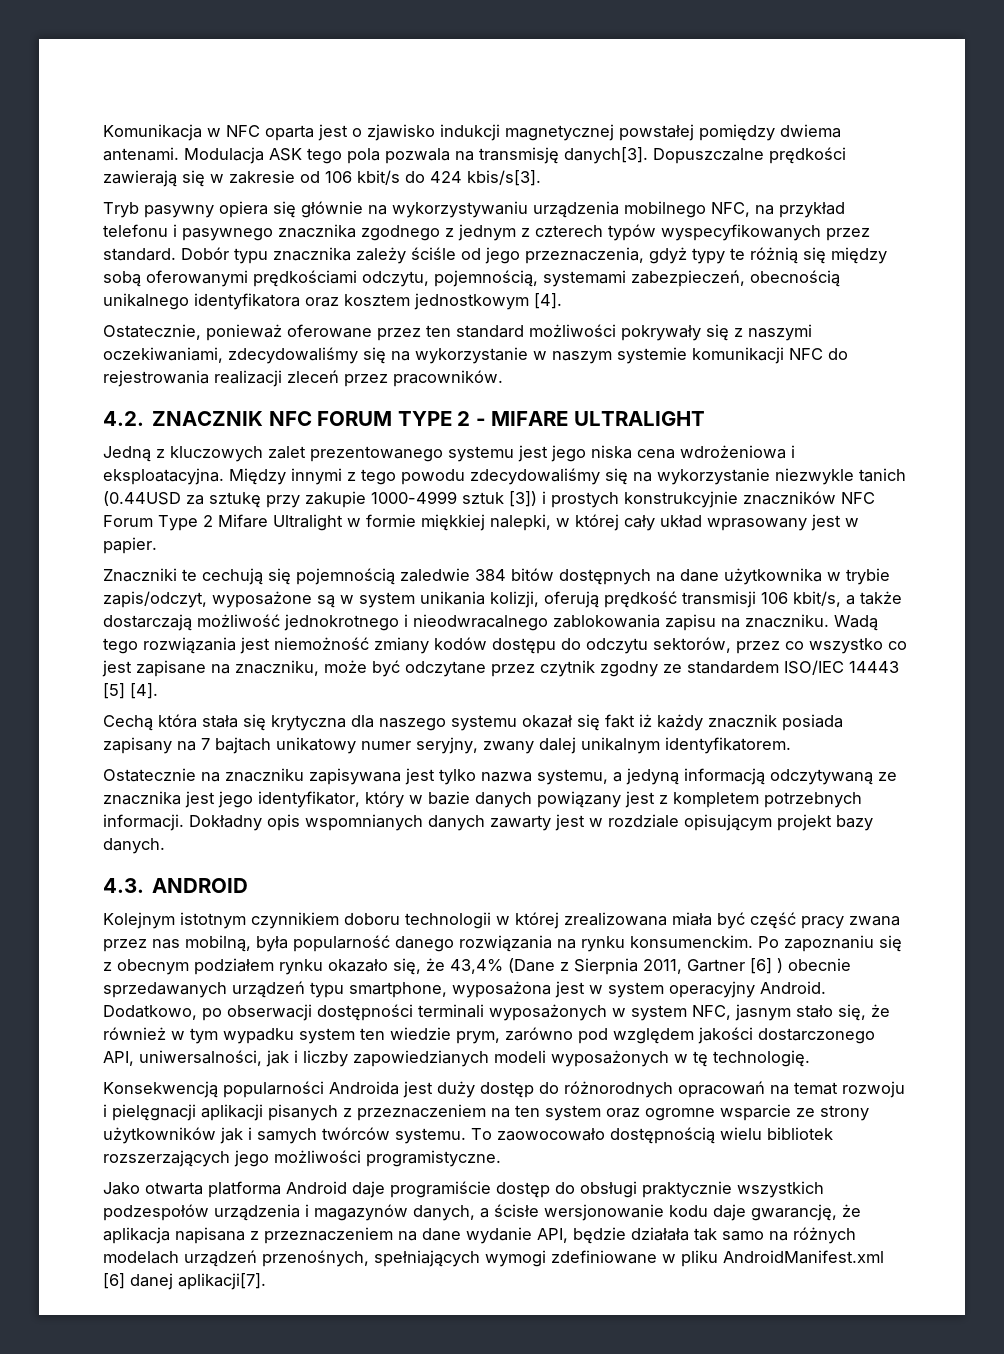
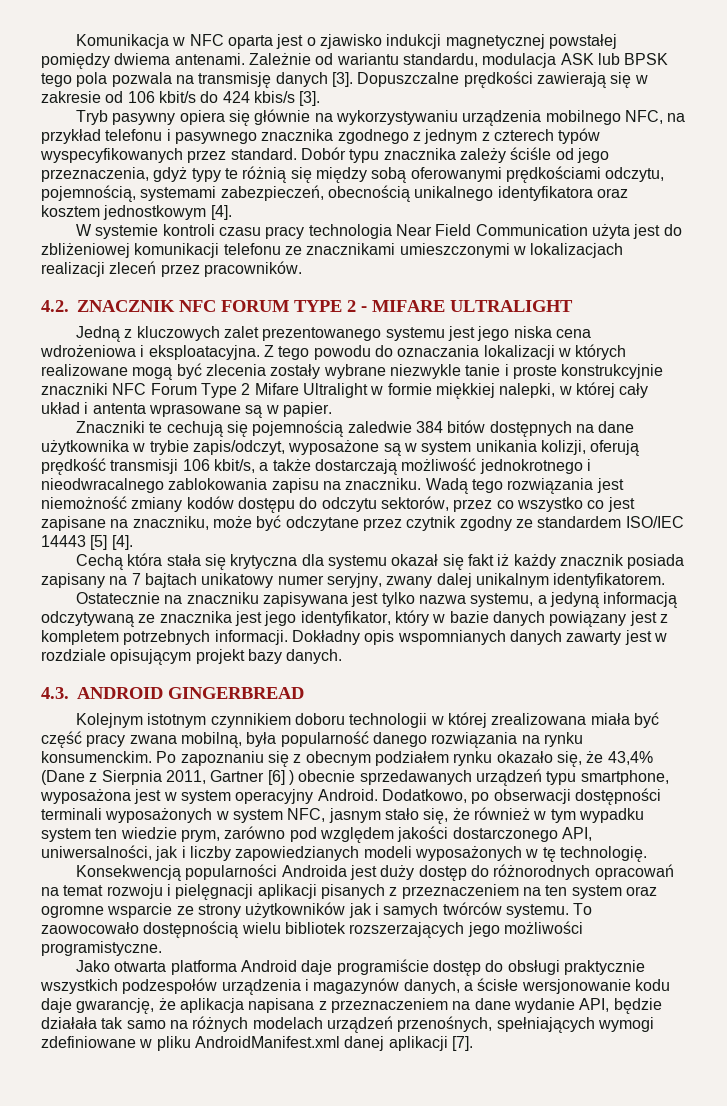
[184,147,302,164] Modulacja ASK -> [248,53,669,68] Zależnie od wariantu standardu, modulacja ASK lub BPSK
[564,147,648,164] danych[3]. -> [275,72,353,87] danych [3].
[467,170,541,186] kbis/s[3]. -> [253,91,321,106] kbis/s [3].
[103,324,812,341] [103,347,848,364] [103,370,209,387] Ostatecznie, ponieważ oferowane przez ten standard możliwości pokrywały się z naszymi oczekiwaniami, zdecydowaliśmy się na wykorzystanie w naszym systemie komunikacji NFC do rejestrowania -> [76,224,682,239] [41,243,624,258] W systemie kontroli czasu pracy technologia Near Field Communication użyta jest do zbliżeniowej komunikacji telefonu ze znacznikami umieszczonymi w lokalizacjach
[229,468,906,485] [103,491,836,508] Między innymi z tego powodu zdecydowaliśmy się na wykorzystanie niezwykle tanich (0.44USD za sztukę przy zakupie 1000-4999 sztuk [3]) i prostych konstrukcyjnie znaczników -> [263,344,627,360] [41,363,664,380] [41,383,108,395] Z tego powodu do oznaczania lokalizacji w których realizowane mogą być zlecenia zostały wybrane niezwykle tanie i proste konstrukcyjnie znaczniki
[707,514,841,531] wprasowany jest -> [84,402,263,418] i antenta wprasowane są
[379,718,446,731] naszego -> (324, 560) none
(249, 885) none -> [168,687,304,699] GINGERBREAD
[103,939,180,952] przez nas -> (177, 739) none
[103,1273,266,1290] [6] danej aplikacji[7]. -> [344,1036,473,1051] danej aplikacji [7].

